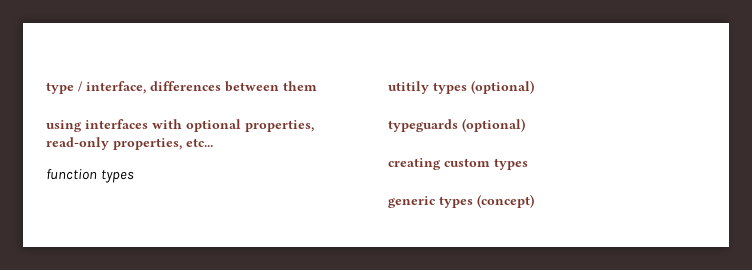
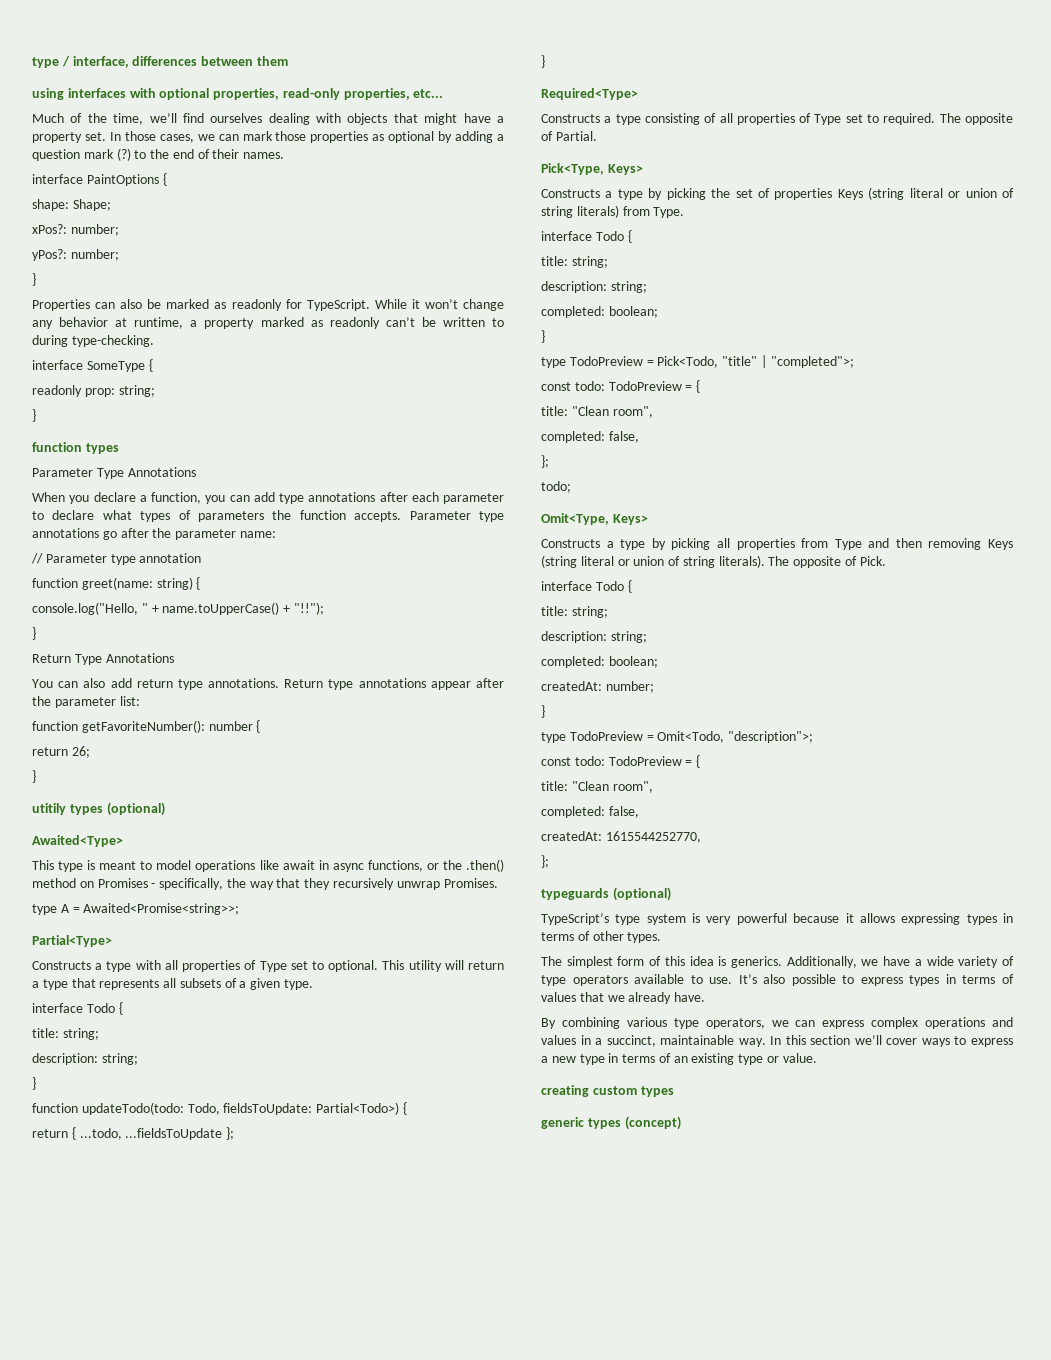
[46,169,134,183] [388,80,534,94] [388,118,525,132] function types // utitily types (optional) // typeguards (optional) -> [32,113,504,125] [32,131,505,143] [32,148,285,161] [32,173,167,186] [32,199,111,211] [32,224,119,236] [32,249,119,261] [32,273,36,286] [32,299,504,311] [32,317,504,329] [32,335,154,347] [32,359,153,372] [32,385,155,397] [32,409,36,422] [32,442,119,454] [32,467,196,479] [32,492,504,504] [32,510,504,522] [32,528,276,540] [31,553,202,565] [32,577,201,590] [32,602,324,615] [32,627,36,640] [32,653,174,665] [32,678,504,690] [32,696,140,708] [32,720,261,733] [32,746,90,758] [32,770,36,783] [32,802,165,816] [32,835,123,847] [32,859,504,872] [32,878,498,890] [32,903,240,915] [32,935,112,947] [32,960,505,972] [32,978,314,990] [32,1002,123,1015] [32,1028,99,1040] [32,1053,138,1065] [32,1077,36,1090] [32,1102,407,1115] [32,1127,235,1140] [541,55,545,68] [541,88,638,100] [541,113,1014,125] [541,131,597,141] [541,163,643,175] [541,187,1014,200] [541,205,685,218] [541,230,632,243] [541,256,608,268] [541,281,647,293] [541,306,658,318] [541,330,545,343] [541,355,854,368] [541,380,701,393] [541,406,653,418] [541,431,639,443] [541,455,549,468] [541,481,571,493] [541,513,648,525] [541,538,1013,550] [541,555,886,568] [541,580,632,593] [541,606,608,618] [541,631,647,643] [541,656,658,668] [541,681,654,693] [541,705,545,718] [541,731,814,743] [541,755,701,768] [541,781,653,793] [541,806,639,818] [541,831,701,843] [541,855,549,868] [541,887,671,901] [541,913,1013,925] [541,931,662,943] [541,956,1014,968] [541,974,1015,986] [541,992,706,1004] [541,1017,1013,1029] [541,1035,1014,1047] [541,1053,817,1065] Much of the time, we’ll find ourselves dealing with objects that might have a property set. In those cases, we can mark those properties as optional by adding a question mark (?) to the end of their names. // interface PaintOptions { // shape: Shape; // xPos?: number; // yPos?: number; // } // Properties can also be marked as readonly for TypeScript. While it won’t change any behavior at runtime, a property marked as readonly can’t be written to during type-checking. // interface SomeType { // readonly prop: string; // } // function types // Parameter Type Annotations // When you declare a function, you can add type annotations after each parameter to declare what types of parameters the function accepts. Parameter type annotations go after the parameter name: // // Parameter type annotation // function greet(name: string) { // console.log("Hello, " + name.toUpperCase() + "!!"); // } // Return Type Annotations // You can also add return type annotations. Return type annotations appear after the parameter list: // function getFavoriteNumber(): number { // return 26; // } // utitily types (optional) // Awaited<Type> // This type is meant to model operations like await in async functions, or the .then() method on Promises - specifically, the way that they recursively unwrap Promises. // type A = Awaited<Promise<string>>; // Partial<Type> // Constructs a type with all properties of Type set to optional. This utility will return a type that represents all subsets of a given type. // interface Todo { // title: string; // description: string; // } // function updateTodo(todo: Todo, fieldsToUpdate: Partial<Todo>) { // return { ...todo, ...fieldsToUpdate }; // } // Required<Type> // Constructs a type consisting of all properties of Type set to required. The opposite of Partial. // Pick<Type, Keys> // Constructs a type by picking the set of properties Keys (string literal or union of string literals) from Type. // interface Todo { // title: string; // description: string; // completed: boolean; // } // type TodoPreview = Pick<Todo, "title" | "completed">; // const todo: TodoPreview = { // title: "Clean room", // completed: false, // }; // todo; // Omit<Type, Keys> // Constructs a type by picking all properties from Type and then removing Keys (string literal or union of string literals). The opposite of Pick. // interface Todo { // title: string; // description: string; // completed: boolean; // createdAt: number; // } // type TodoPreview = Omit<Todo, "description">; // const todo: TodoPreview = { // title: "Clean room", // completed: false, // createdAt: 1615544252770, // }; // typeguards (optional) // TypeScript’s type system is very powerful because it allows expressing types in terms of other types. // The simplest form of this idea is generics. Additionally, we have a wide variety of type operators available to use. It’s also possible to express types in terms of values that we already have. // By combining various type operators, we can express complex operations and values in a succinct, maintainable way. In this section we’ll cover ways to express a new type in terms of an existing type or value.

